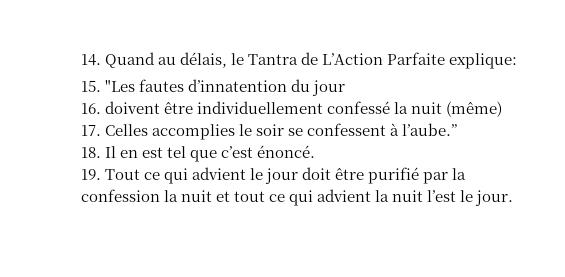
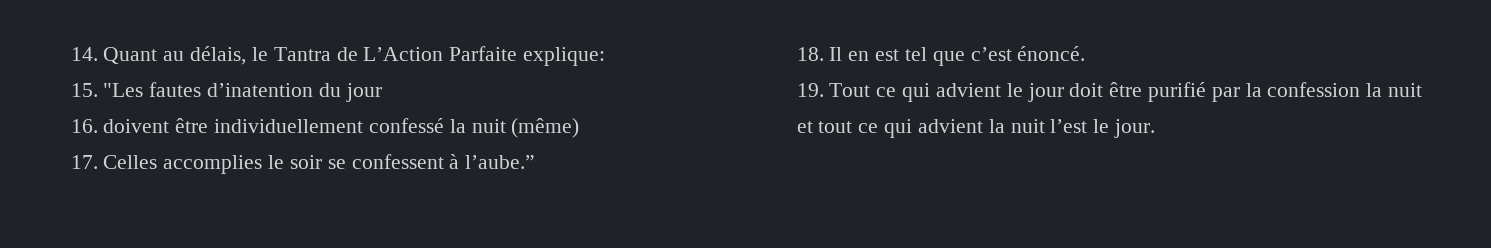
[104,52,155,68] Quand -> [103,47,158,64] Quant
[187,79,287,92] d’innatention -> [207,83,314,97] d’inatention

